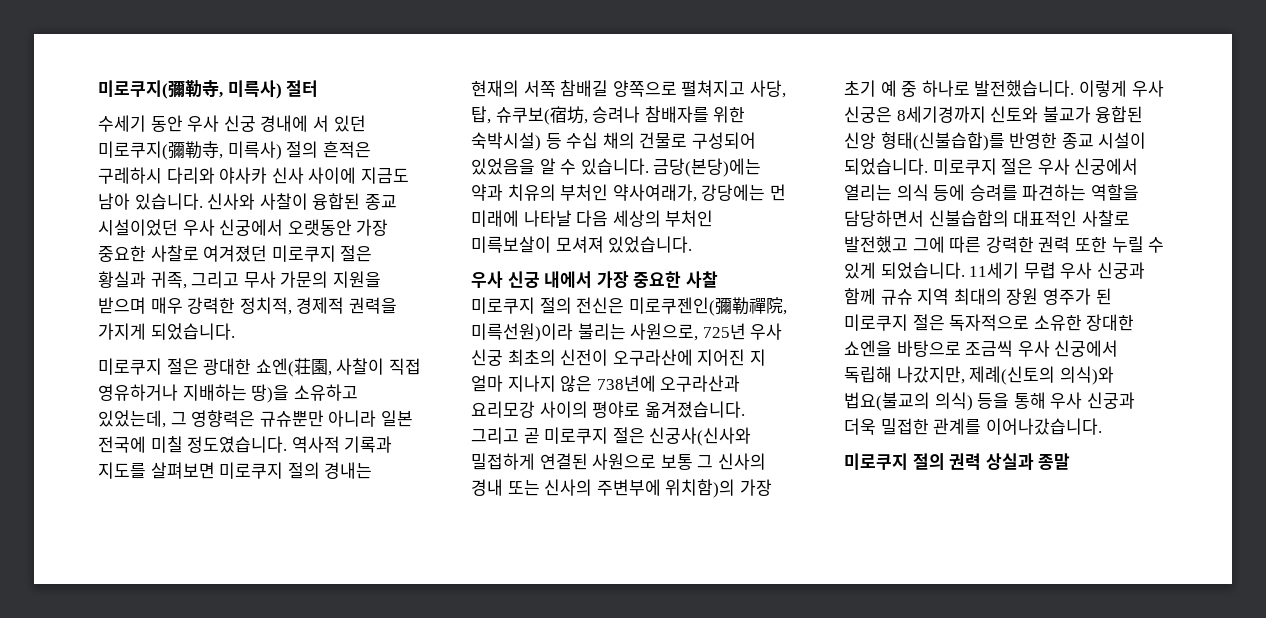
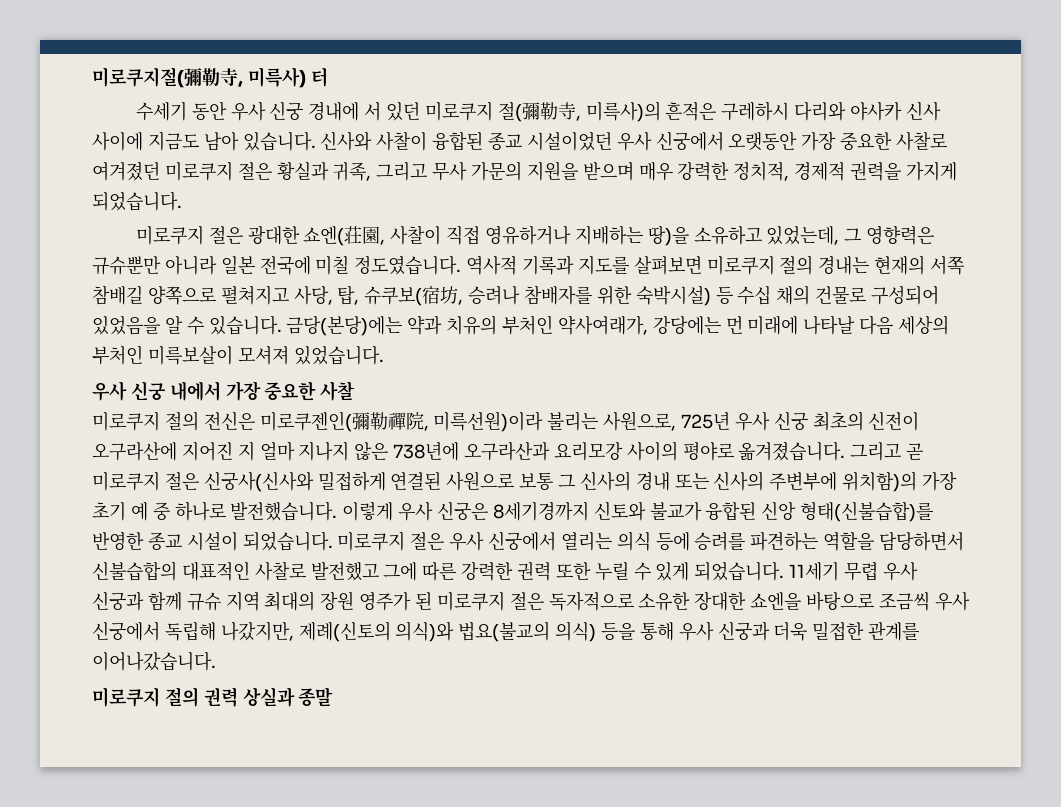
[98,80,319,99] 미로쿠지(彌勒寺, 미륵사) 절터 -> [92,67,328,88] 미로쿠지절(彌勒寺, 미륵사) 터
[98,141,319,160] 미로쿠지(彌勒寺, 미륵사) 절의 -> [424,101,661,122] 미로쿠지 절(彌勒寺, 미륵사)의

